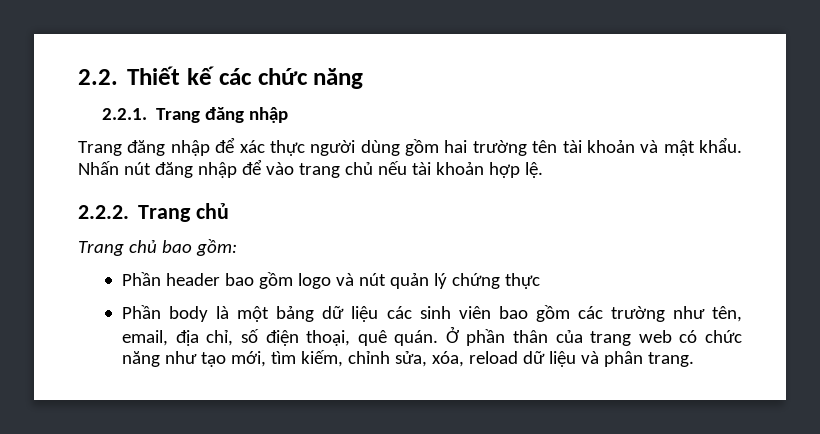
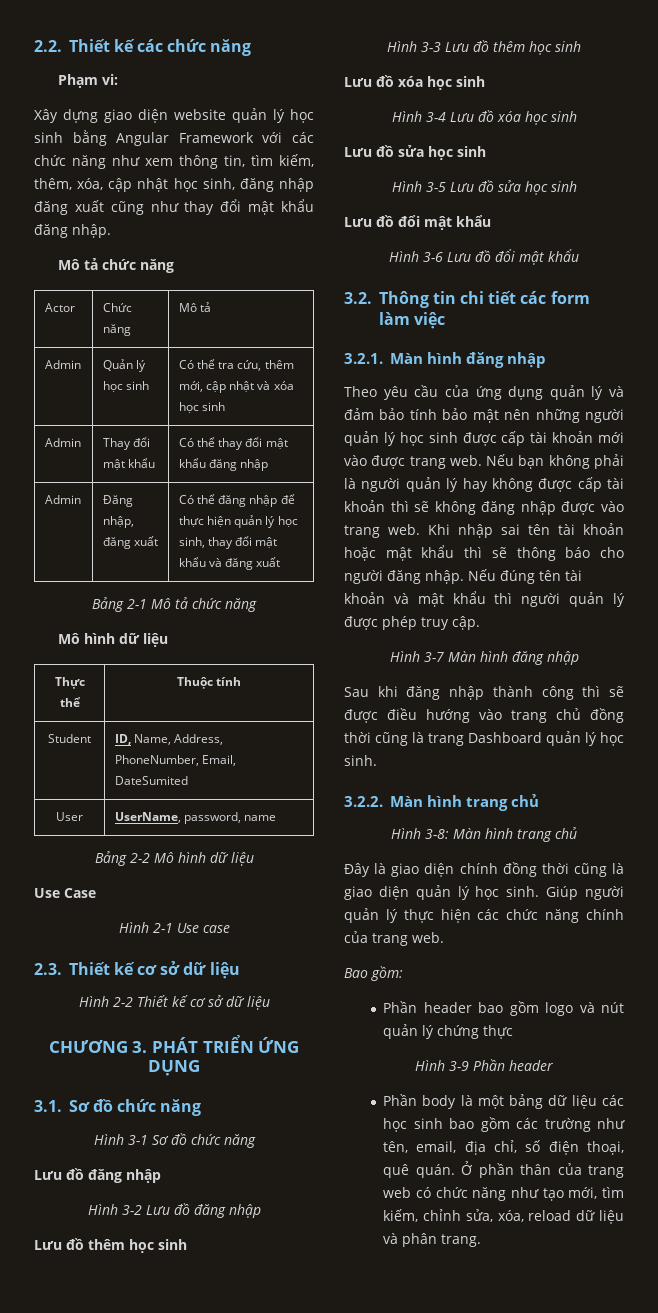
[101,107,289,123] [78,137,527,156] 2.2.1. Trang đăng nhập // Trang đăng nhập để xác thực người dùng gồm hai trường -> [58,74,119,89] [34,108,314,123] [34,130,314,146] [34,154,314,169] [34,178,314,192] [34,199,314,215] [34,224,111,238] [58,258,175,273] [44,303,75,312] [102,303,132,312] [102,324,131,336] [178,302,211,312] [44,360,81,369] [102,359,146,372] [102,381,149,392] [178,359,294,371] [178,381,294,393] [178,402,225,413] [44,438,81,447] [102,437,150,450] [102,458,155,470] [178,437,288,450] [178,458,269,471] [44,495,81,504] [102,495,133,507] [102,516,134,528] [102,536,158,549] [178,494,295,507] [178,515,298,528] [178,536,278,549] [178,557,281,570] [92,597,257,612] [58,633,169,648] [54,677,85,689] [59,697,80,707] [176,677,242,689] [48,734,91,743] [114,734,224,745] [114,755,236,766] [114,776,188,785] [56,812,83,821] [114,812,277,824] [94,851,254,866] [34,888,96,898] [118,922,230,933] [34,961,240,979] [78,995,270,1010] [48,1035,300,1053] [148,1060,200,1076] [34,1099,202,1116] [93,1133,256,1148] [34,1168,161,1184] [87,1203,261,1218] [34,1238,187,1254] [387,40,581,55] [344,75,485,91] [391,110,577,125] [344,145,486,161] [391,180,577,195] [344,215,491,231] [389,249,579,265] [344,291,590,308] [378,312,445,329] [344,352,546,368] [344,385,624,400] [344,408,624,423] [344,431,624,446] [344,454,624,469] [344,477,624,492] [344,500,624,515] [344,523,624,538] [344,545,624,561] [344,569,535,584] Phạm vi: // Xây dựng giao diện website quản lý học sinh bằng Angular Framework với các chức năng như xem thông tin, tìm kiếm, thêm, xóa, cập nhật học sinh, đăng nhập đăng xuất cũng như thay đổi mật khẩu đăng nhập. // Mô tả chức năng // Actor | Chức năng | Mô tả // Admin | Quản lý học sinh | Có thể tra cứu, thêm mới, cập nhật và xóa học sinh // Admin | Thay đổi mật khẩu | Có thể thay đổi mật khẩu đăng nhập // Admin | Đăng nhập, đăng xuất | Có thể đăng nhập để thực hiện quản lý học sinh, thay đổi mật khẩu và đăng xuất // Bảng 2-1 Mô tả chức năng // Mô hình dữ liệu // Thực thể | Thuộc tính // Student | ID, Name, Address, PhoneNumber, Email, DateSumited // User | UserName, password, name // Bảng 2-2 Mô hình dữ liệu // Use Case // Hình 2-1 Use case // 2.3. Thiết kế cơ sở dữ liệu // Hình 2-2 Thiết kế cơ sở dữ liệu // CHƯƠNG 3. PHÁT TRIỂN ỨNG DỤNG // 3.1. Sơ đồ chức năng // Hình 3-1 Sơ đồ chức năng // Lưu đồ đăng nhập // Hình 3-2 Lưu đồ đăng nhập // Lưu đồ thêm học sinh // Hình 3-3 Lưu đồ thêm học sinh // Lưu đồ xóa học sinh // Hình 3-4 Lưu đồ xóa học sinh // Lưu đồ sửa học sinh // Hình 3-5 Lưu đồ sửa học sinh // Lưu đồ đổi mật khẩu // Hình 3-6 Lưu đồ đổi mật khẩu // 3.2. Thông tin chi tiết các form làm việc // 3.2.1. Màn hình đăng nhập // Theo yêu cầu của ứng dụng quản lý và đảm bảo tính bảo mật nên những người quản lý học sinh được cấp tài khoản mới vào được trang web. Nếu bạn không phải là người quản lý hay không được cấp tài khoản thì sẽ không đăng nhập được vào trang web. Khi nhập sai tên tài khoản hoặc mật khẩu thì sẽ thông báo cho người đăng nhập. Nếu đúng
[699,137,742,153] [78,159,543,178] [78,203,230,222] [78,240,192,256] khẩu. Nhấn nút đăng nhập để vào trang chủ nếu tài khoản hợp lệ. // 2.2.2. Trang chủ // Trang chủ bao -> [452,591,625,607] [344,616,480,630] [389,651,579,665] [344,686,624,700] [344,708,624,723] [344,731,624,746] [344,755,377,766] [344,794,539,811] [391,827,577,842] [344,862,624,877] [344,885,624,900] [344,908,624,923] [344,931,444,946] [344,968,368,978] khẩu thì người quản lý được phép truy cập. // Hình 3-7 Màn hình đăng nhập // Sau khi đăng nhập thành công thì sẽ được điều hướng vào trang chủ đồng thời cũng là trang Dashboard quản lý học sinh. // 3.2.2. Màn hình trang chủ // Hình 3-8: Màn hình trang chủ // Đây là giao diện chính đồng thời cũng là giao diện quản lý học sinh. Giúp người quản lý thực hiện các chức năng chính của trang web. // Bao
(541, 281) none -> [415,1059,553,1071] // Hình 3-9 Phần header
[419,306,491,319] sinh viên -> [383,1118,443,1132] học sinh

